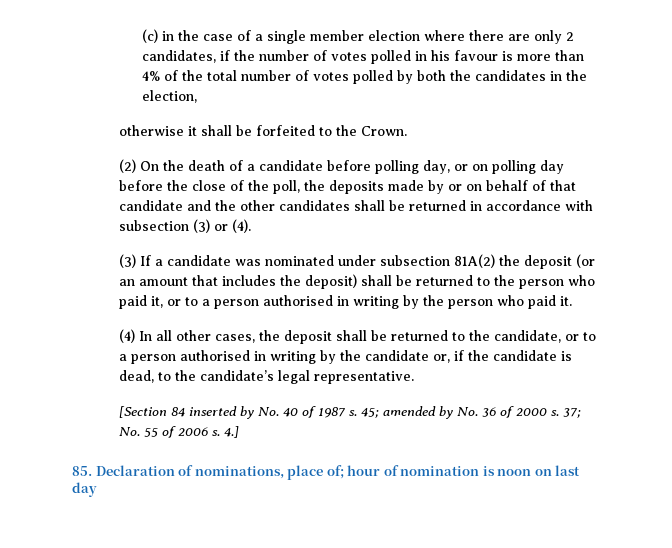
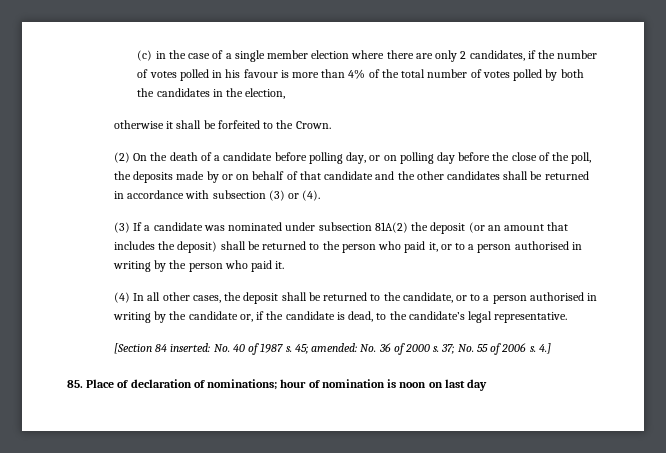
[188,406,254,419] inserted by -> [170,343,211,352] inserted:
[382,406,453,419] amended by -> [311,343,358,352] amended:
[95,465,344,480] Declaration of nominations, place of; -> [86,379,278,390] Place of declaration of nominations;

